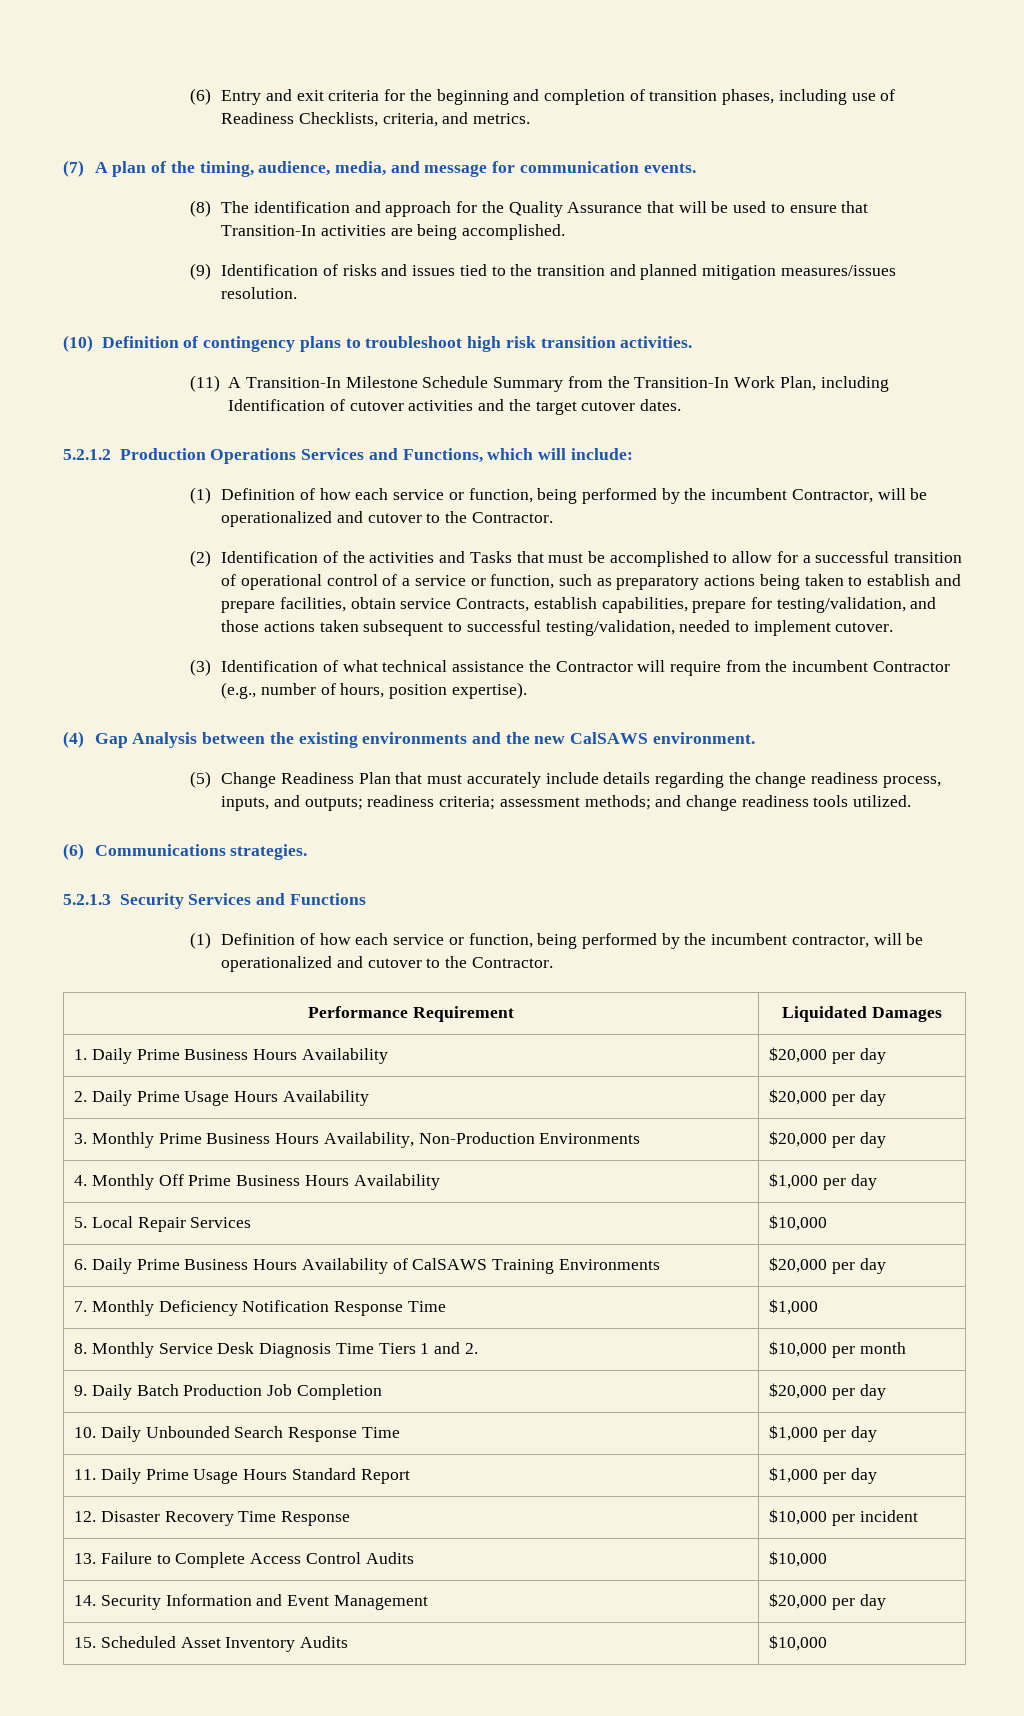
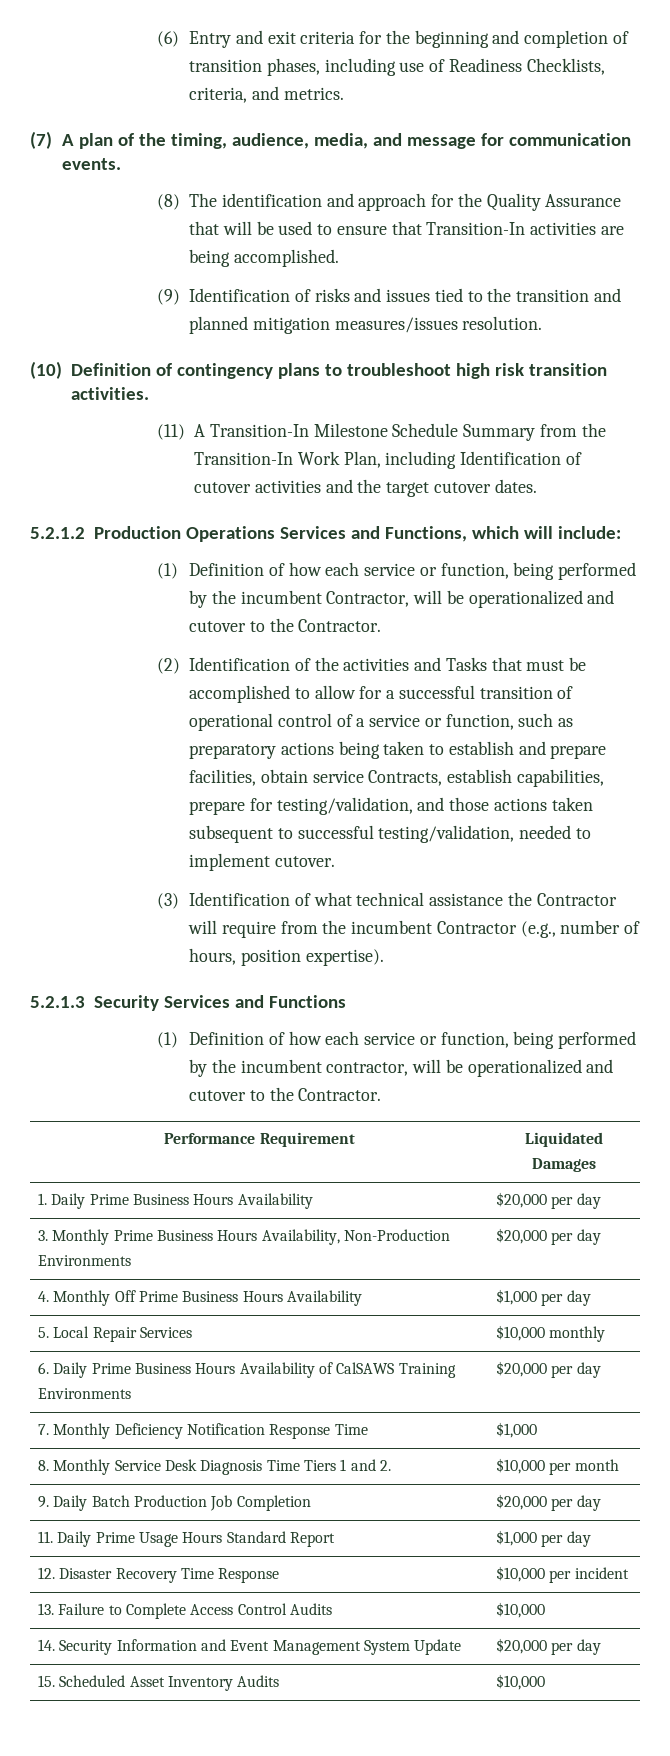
[63,731,755,748] [189,771,941,788] [221,795,912,811] [63,843,308,860] // (4) Gap Analysis between the existing environments and the new CalSAWS environment. // (5) Change Readiness Plan that must accurately include details regarding the change readiness process, inputs, and outputs; readiness criteria; assessment methods; and change readiness tools utilized. // (6) Communications strategies. -> (384, 957) none
[74,1090,369,1106] [769,1089,886,1106] // 2. Daily Prime Usage Hours Availability | $20,000 per day -> (601, 1201) none
(828, 1223) none -> [549,1326,606,1342] monthly
[74,1426,400,1442] [769,1425,877,1442] // 10. Daily Unbounded Search Response Time | $1,000 per day -> (601, 1503) none
(428, 1602) none -> [363,1639,462,1655] System Update

